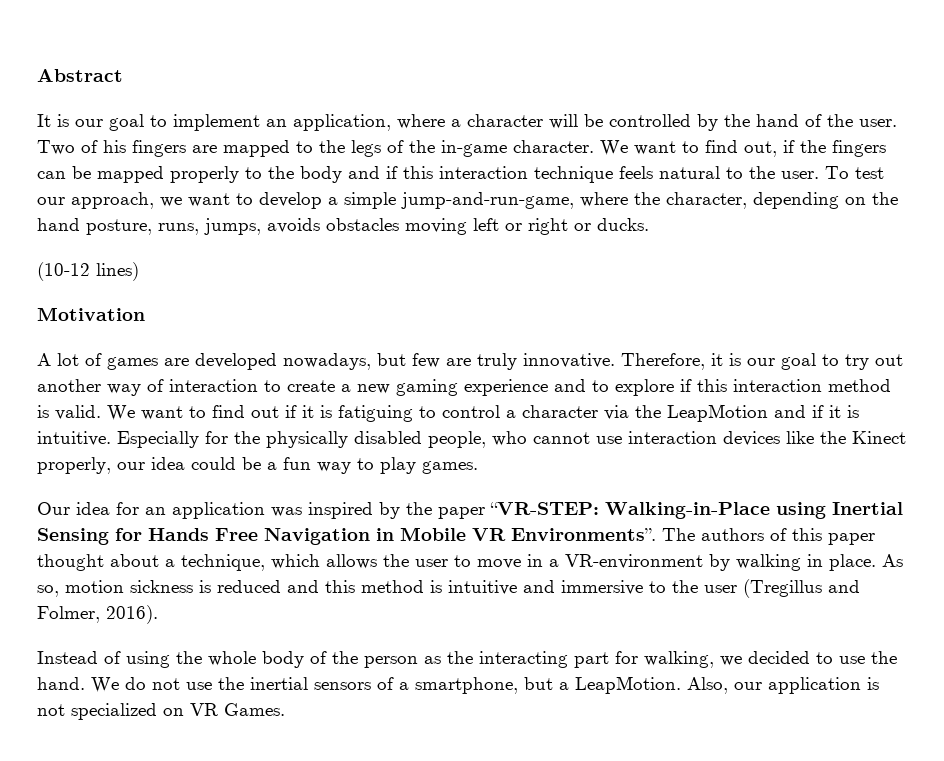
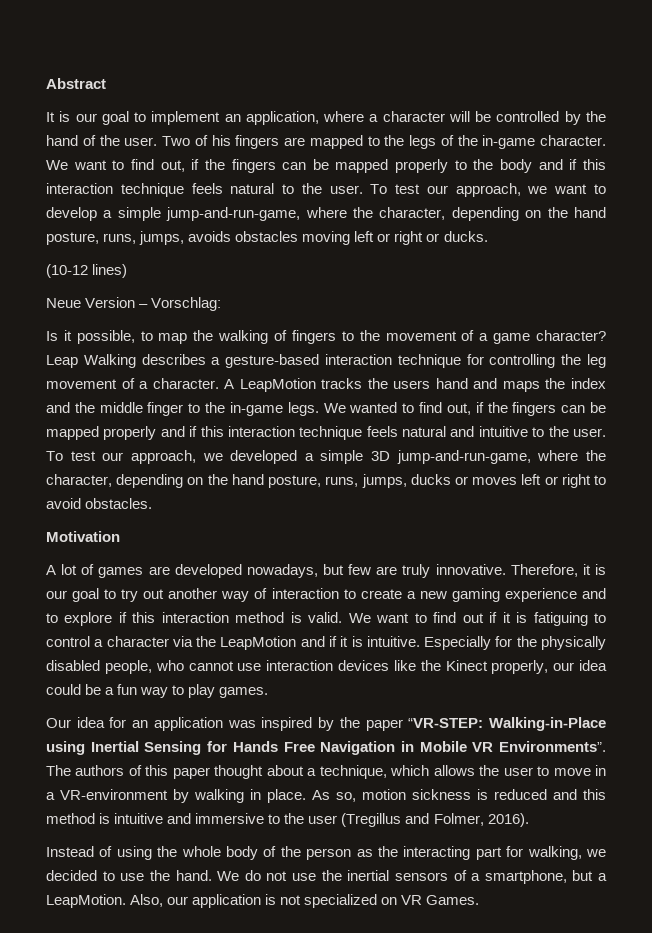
(139, 271) none -> [46,297,222,311] [46,330,607,344] [46,354,606,368] [46,378,607,392] [46,402,606,416] [46,426,606,440] [46,450,606,464] [46,474,606,488] [46,498,153,509] // Neue Version – Vorschlag: // Is it possible, to map the walking of fingers to the movement of a game character? Leap Walking describes a gesture-based interaction technique for controlling the leg movement of a character. A LeapMotion tracks the users hand and maps the index and the middle finger to the in-game legs. We wanted to find out, if the fingers can be mapped properly and if this interaction technique feels natural and intuitive to the user. To test our approach, we developed a simple 3D jump-and-run-game, where the character, depending on the hand posture, runs, jumps, ducks or moves left or right to avoid obstacles.

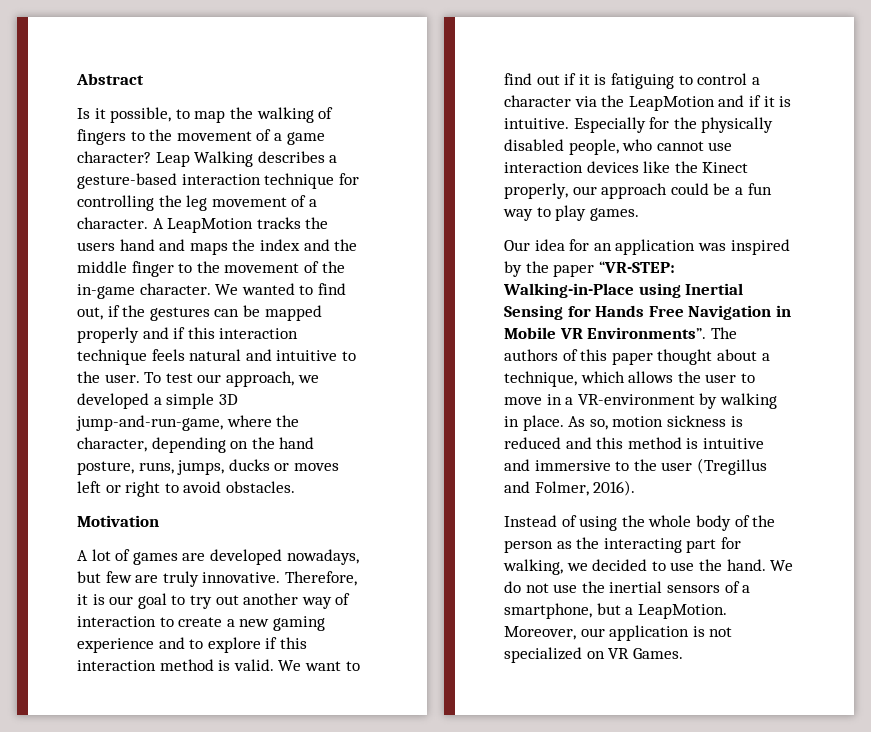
[46,111,606,125] [46,135,606,149] [46,159,606,173] [46,183,606,197] [46,207,606,221] [46,231,488,245] [46,264,128,278] [46,297,222,311] // It is our goal to implement an application, where a character will be controlled by the hand of the user. Two of his fingers are mapped to the legs of the in-game character. We want to find out, if the fingers can be mapped properly to the body and if this interaction technique feels natural to the user. To test our approach, we want to develop a simple jump-and-run-game, where the character, depending on the hand posture, runs, jumps, avoids obstacles moving left or right or ducks. // (10-12 lines) // Neue Version – Vorschlag: -> (144, 79) none
[229,402,319,416] in-game legs. -> [224,261,345,273] [77,283,211,299] movement of the in-game character.
[512,402,557,416] fingers -> [149,307,210,321] gestures
[578,660,607,671] idea -> [601,183,668,199] approach
[130,894,164,907] Also, -> [504,626,576,640] Moreover,

